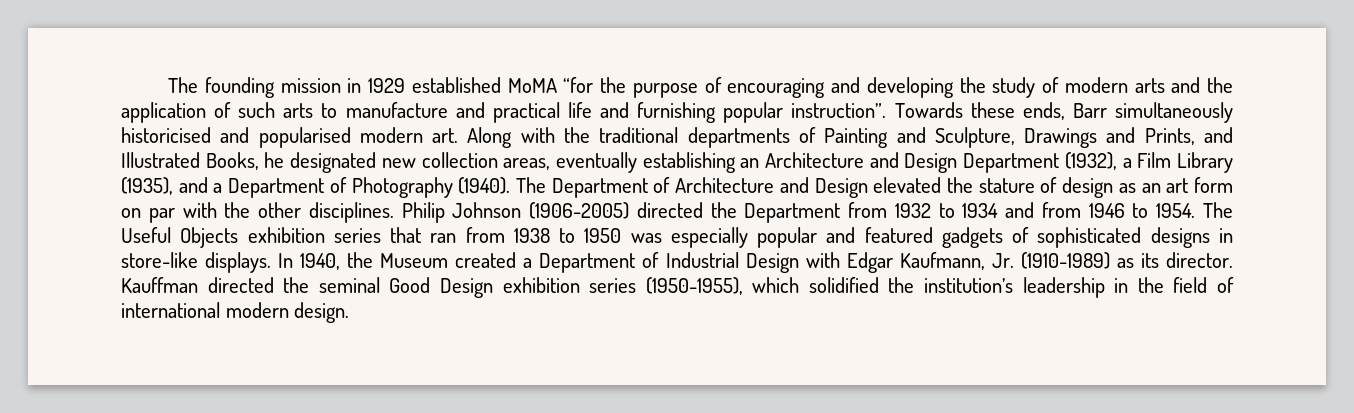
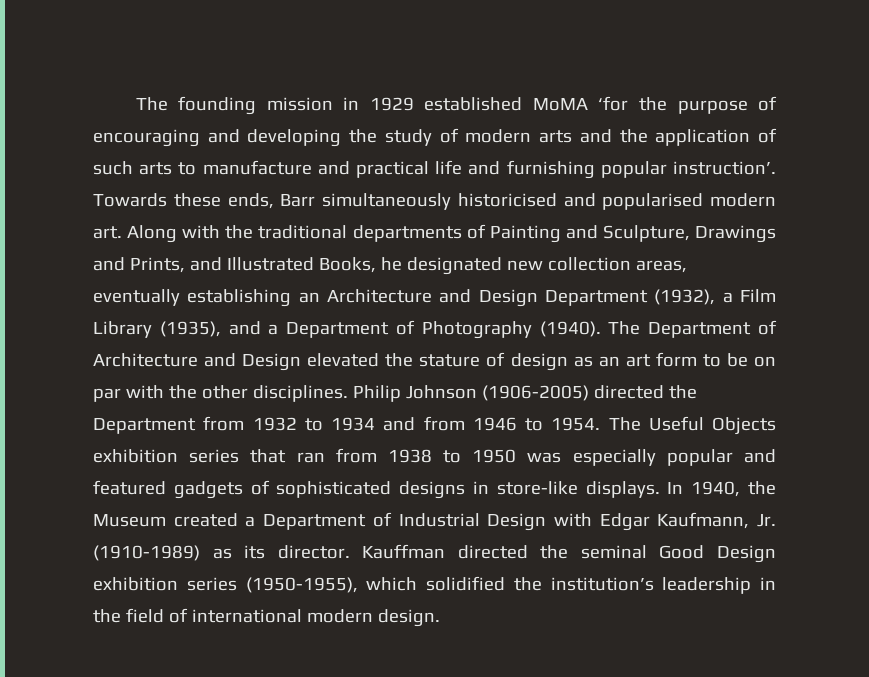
[563,77,594,93] “for -> [598,96,629,111] ‘for
[791,103,887,118] instruction”. -> [673,161,776,175] instruction’.
(1233, 185) none -> [702,353,748,367] to be

